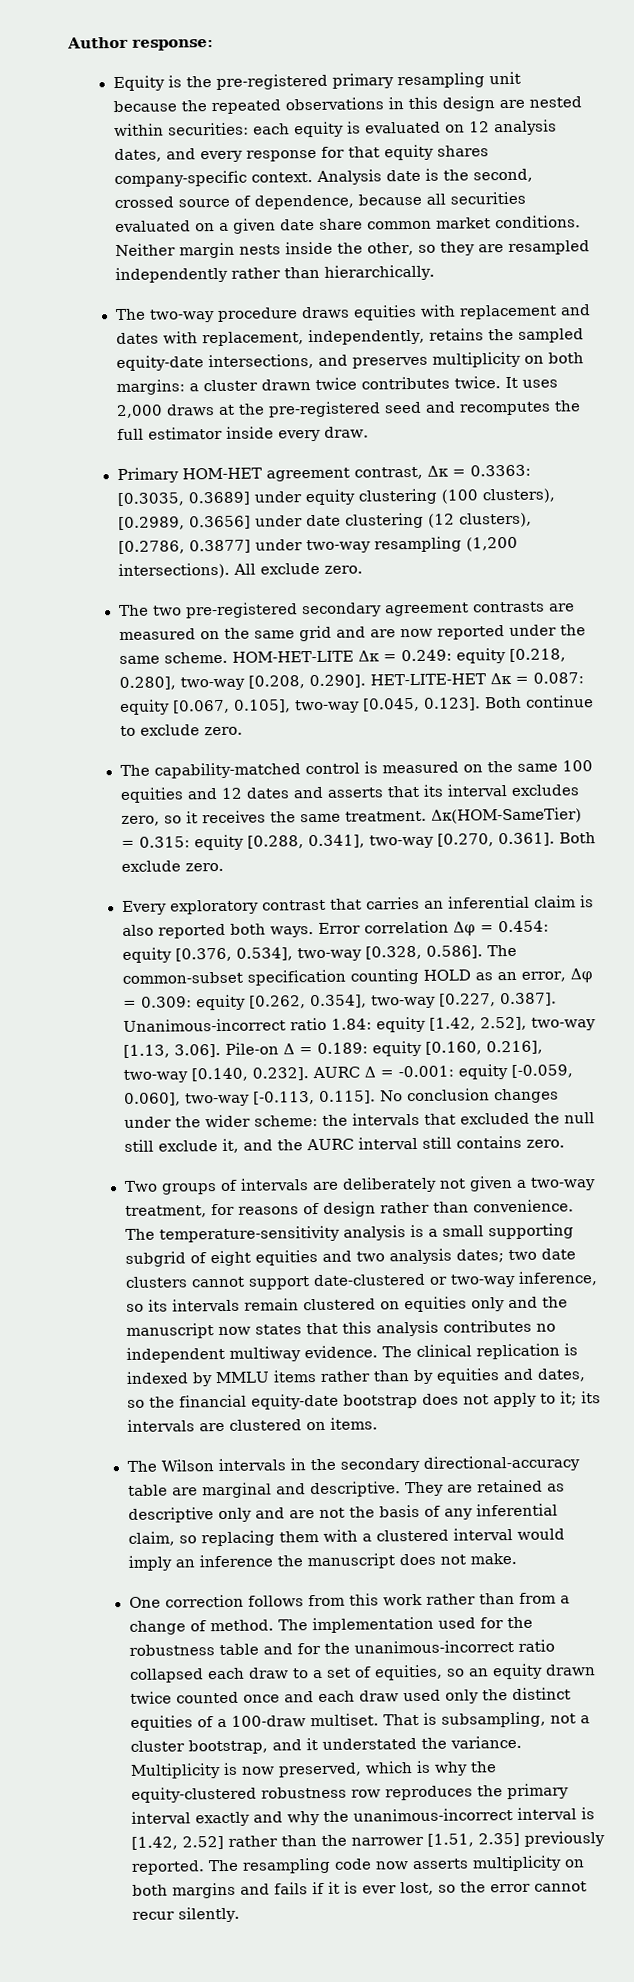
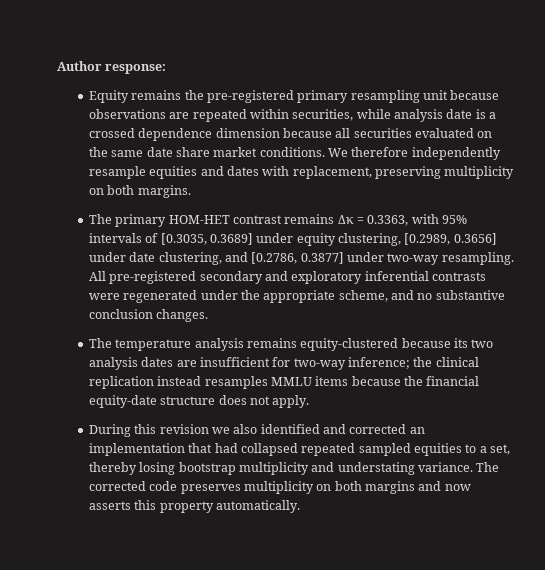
[167,75,182,88] is -> [131,90,182,100] remains
[180,96,582,115] [113,119,557,138] [113,144,489,163] [113,168,533,188] [113,194,354,210] the repeated observations in this design are nested within securities: each equity is evaluated on 12 analysis dates, and every response for that equity shares company-specific context. Analysis date is the second, crossed source of dependence, -> [88,109,497,122] [88,128,280,141] observations are repeated within securities, while analysis date is a crossed dependence dimension
[218,218,276,234] a given -> [88,147,144,157] the same
[366,220,432,230] common -> (210, 152) none
[114,240,590,259] [114,264,435,284] [114,304,591,323] [115,328,584,347] [115,351,584,372] [115,376,558,396] [115,400,581,419] [116,426,369,442] [116,464,531,484] Neither margin nests inside the other, so they are resampled independently rather than hierarchically. // The two-way procedure draws equities with replacement and dates with replacement, independently, retains the sampled equity-date intersections, and preserves multiplicity on both margins: a cluster drawn twice contributes twice. It uses 2,000 draws at the pre-registered seed and recomputes the full estimator inside every draw. // Primary HOM-HET agreement contrast, Δκ = 0.3363: -> [328,147,501,160] [88,166,515,179] [88,185,191,198] [88,214,468,227] [88,233,159,243] We therefore independently resample equities and dates with replacement, preserving multiplicity on both margins. // The primary HOM-HET contrast remains Δκ = 0.3363, with 95% intervals of
[357,488,555,505] clustering (100 clusters), -> [338,233,402,246] clustering,
[344,512,532,529] clustering (12 clusters), -> [158,252,248,265] clustering, and
[373,536,518,553] [117,562,363,580] [118,601,575,619] [118,624,586,642] [118,648,566,665] [118,672,584,691] [118,695,594,716] [119,724,243,737] [119,760,593,779] [119,784,579,804] [120,807,582,827] [120,832,596,851] [120,860,224,873] [121,895,594,916] [121,920,549,939] [121,944,517,964] [121,968,593,986] [122,992,557,1011] [122,1016,596,1033] [122,1040,543,1059] [122,1064,573,1084] [123,1088,559,1107] [123,1112,595,1129] [123,1135,565,1153] [123,1176,596,1195] [124,1199,574,1218] [124,1223,574,1243] [124,1248,576,1267] [124,1271,598,1290] [125,1296,568,1313] [125,1319,556,1339] [125,1343,578,1363] [125,1368,586,1387] [126,1399,145,1408] resampling (1,200 intersections). All exclude zero. // The two pre-registered secondary agreement contrasts are measured on the same grid and are now reported under the same scheme. HOM-HET-LITE Δκ = 0.249: equity [0.218, 0.280], two-way [0.208, 0.290]. HET-LITE-HET Δκ = 0.087: equity [0.067, 0.105], two-way [0.045, 0.123]. Both continue to exclude zero. // The capability-matched control is measured on the same 100 equities and 12 dates and asserts that its interval excludes zero, so it receives the same treatment. Δκ(HOM-SameTier) = 0.315: equity [0.288, 0.341], two-way [0.270, 0.361]. Both exclude zero. // Every exploratory contrast that carries an inferential claim is also reported both ways. Error correlation Δφ = 0.454: equity [0.376, 0.534], two-way [0.328, 0.586]. The common-subset specification counting HOLD as an error, Δφ = 0.309: equity [0.262, 0.354], two-way [0.227, 0.387]. Unanimous-incorrect ratio 1.84: equity [1.42, 2.52], two-way [1.13, 3.06]. Pile-on Δ = 0.189: equity [0.160, 0.216], two-way [0.140, 0.232]. AURC Δ = -0.001: equity [-0.059, 0.060], two-way [-0.113, 0.115]. No conclusion changes under the wider scheme: the intervals that excluded the null still exclude it, and the AURC interval still contains zero. // Two groups of intervals are deliberately not given a two-way treatment, for reasons of design rather than convenience. The temperature-sensitivity analysis is a small supporting subgrid of eight equities and two analysis dates; two date clusters cannot support date-clustered or two-way inference, so its intervals remain clustered on equities only and the manuscript now states that this analysis contributes no independent multiway evidence. The clinical replication is indexed by MMLU items rather than by equities and dates, so -> [441,252,514,265] [88,271,487,284] [88,290,505,303] [88,309,209,322] [88,338,494,351] [88,357,479,370] [88,376,401,389] resampling. All pre-registered secondary and exploratory inferential contrasts were regenerated under the appropriate scheme, and no substantive conclusion changes. // The temperature analysis remains equity-clustered because its two analysis dates are insufficient for two-way inference; the clinical replication instead resamples MMLU items because
[342,1391,601,1409] [126,1417,378,1432] [126,1455,580,1473] [127,1479,565,1499] [127,1503,558,1523] [127,1528,565,1547] [127,1552,517,1571] [128,1592,570,1608] [128,1616,533,1635] [128,1639,555,1656] [128,1663,596,1683] [129,1687,571,1704] [129,1711,590,1731] [129,1735,522,1755] [129,1760,497,1779] [130,1783,569,1803] [130,1807,595,1827] [130,1831,605,1850] [130,1857,469,1875] bootstrap does not apply to it; its intervals are clustered on items. // The Wilson intervals in the secondary directional-accuracy table are marginal and descriptive. They are retained as descriptive only and are not the basis of any inferential claim, so replacing them with a clustered interval would imply an inference the manuscript does not make. // One correction follows from this work rather than from a change of method. The implementation used for the robustness table and for the unanimous-incorrect ratio collapsed each draw to a set of equities, so an equity drawn twice counted once and each draw used only the distinct equities of a 100-draw multiset. That is subsampling, not a cluster bootstrap, and it understated the variance. Multiplicity is now preserved, which is why the equity-clustered robustness row reproduces the primary interval exactly and why the unanimous-incorrect interval is [1.42, 2.52] rather than the narrower [1.51, 2.35] previously reported. The resampling code now asserts -> [160,395,310,408] [88,424,425,437] [88,443,511,456] [88,462,500,475] [88,481,241,494] structure does not apply. // During this revision we also identified and corrected an implementation that had collapsed repeated sampled equities to a set, thereby losing bootstrap multiplicity and understating variance. The corrected code preserves
[273,1881,587,1896] [131,1906,240,1923] fails if it is ever lost, so the error cannot recur silently. -> [444,484,471,491] [88,500,300,513] now asserts this property automatically.

